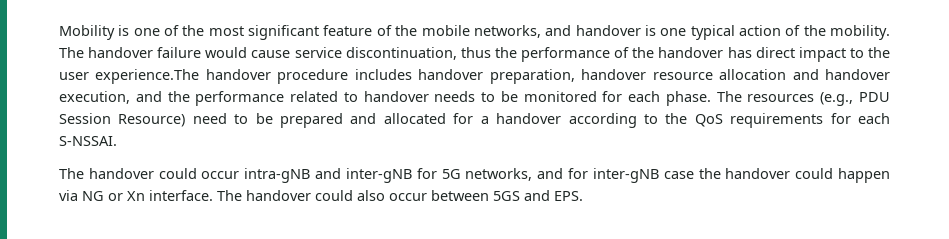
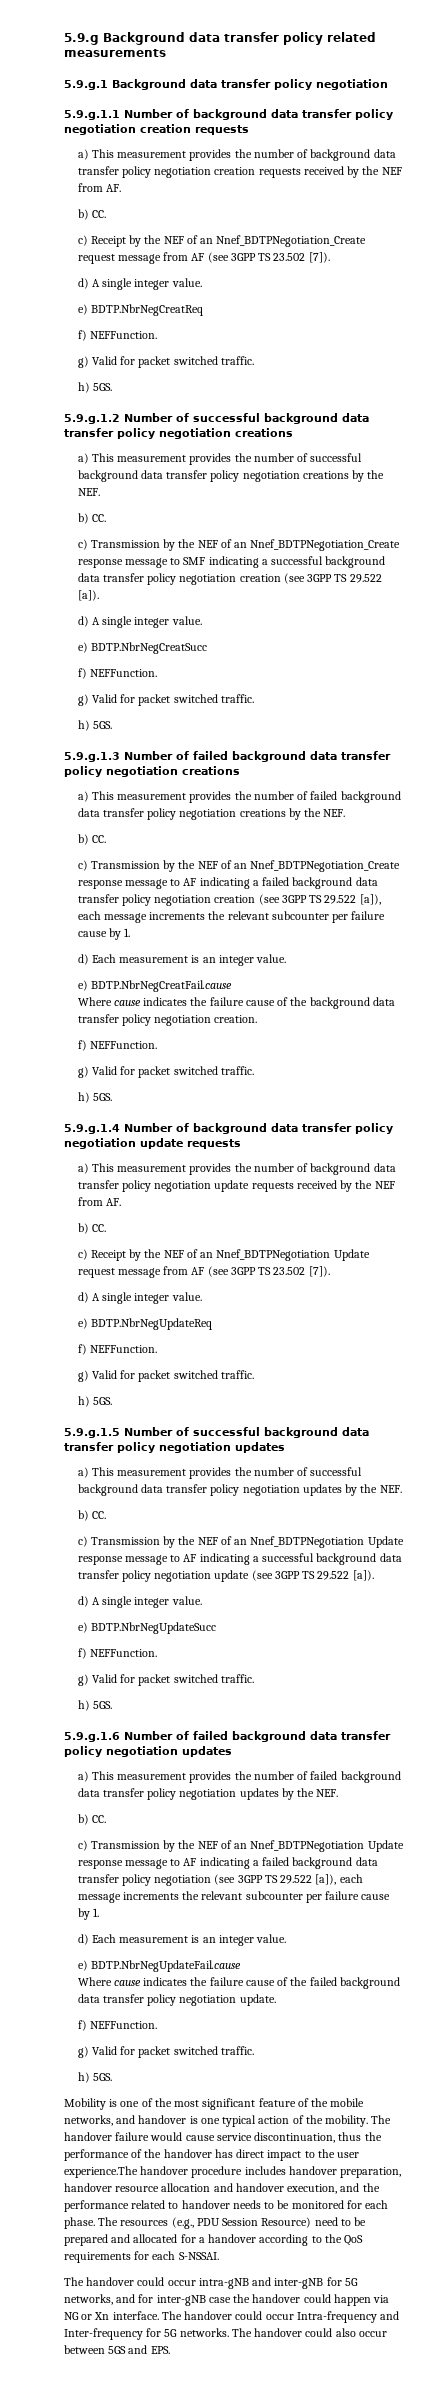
(59, 32) none -> [64,32,376,45] [64,49,166,57] [64,79,388,90] [64,109,393,120] [64,124,249,135] [77,149,396,161] [77,166,402,178] [77,183,121,192] [77,209,106,220] [77,235,367,247] [77,252,330,264] [77,278,202,290] [77,304,203,316] [77,330,157,341] [77,356,254,368] [77,382,112,393] [64,413,369,424] [64,428,293,439] [77,453,363,465] [77,470,385,482] [77,488,100,496] [77,513,106,524] [77,539,401,551] [77,556,386,568] [77,573,382,585] [77,590,99,601] [77,616,202,628] [77,642,207,654] [77,668,157,679] [77,694,254,706] [77,720,112,731] [64,751,391,762] [64,766,240,777] [77,791,401,803] [77,808,346,820] [77,834,106,845] [77,860,401,872] [77,877,378,889] [77,894,381,906] [77,911,386,923] [77,928,131,940] [77,954,287,966] [77,980,232,992] [77,997,395,1009] [77,1014,258,1026] [77,1040,157,1051] [77,1066,254,1078] [77,1092,112,1103] [64,1123,393,1134] [64,1138,241,1149] [77,1163,396,1175] [77,1180,395,1192] [77,1197,121,1206] [77,1223,106,1234] [77,1249,370,1261] [77,1266,330,1278] [77,1292,202,1304] [77,1318,212,1330] [77,1344,157,1355] [77,1370,254,1382] [77,1396,112,1407] [64,1427,369,1438] [64,1442,285,1453] [77,1467,363,1479] [77,1484,402,1496] [77,1510,106,1521] [77,1536,404,1548] [77,1553,402,1565] [77,1570,374,1582] [77,1596,202,1608] [77,1622,216,1634] [77,1648,157,1659] [77,1674,254,1686] [77,1700,112,1711] [64,1731,391,1742] [64,1746,232,1757] [77,1771,401,1783] [77,1788,339,1800] [77,1814,106,1825] [77,1840,404,1852] [77,1857,378,1869] [77,1874,363,1886] [77,1891,391,1903] [77,1908,99,1920] [77,1934,287,1946] [77,1960,241,1972] [77,1977,400,1989] [77,1994,276,2006] [77,2020,157,2031] [77,2046,254,2058] [77,2072,112,2083] 5.9.g Background data transfer policy related measurements // 5.9.g.1 Background data transfer policy negotiation // 5.9.g.1.1 Number of background data transfer policy negotiation creation requests // a) This measurement provides the number of background data transfer policy negotiation creation requests received by the NEF from AF. // b) CC. // c) Receipt by the NEF of an Nnef_BDTPNegotiation_Create request message from AF (see 3GPP TS 23.502 [7]). // d) A single integer value. // e) BDTP.NbrNegCreatReq // f) NEFFunction. // g) Valid for packet switched traffic. // h) 5GS. // 5.9.g.1.2 Number of successful background data transfer policy negotiation creations // a) This measurement provides the number of successful background data transfer policy negotiation creations by the NEF. // b) CC. // c) Transmission by the NEF of an Nnef_BDTPNegotiation_Create response message to SMF indicating a successful background data transfer policy negotiation creation (see 3GPP TS 29.522 [a]). // d) A single integer value. // e) BDTP.NbrNegCreatSucc // f) NEFFunction. // g) Valid for packet switched traffic. // h) 5GS. // 5.9.g.1.3 Number of failed background data transfer policy negotiation creations // a) This measurement provides the number of failed background data transfer policy negotiation creations by the NEF. // b) CC. // c) Transmission by the NEF of an Nnef_BDTPNegotiation_Create response message to AF indicating a failed background data transfer policy negotiation creation (see 3GPP TS 29.522 [a]), each message increments the relevant subcounter per failure cause by 1. // d) Each measurement is an integer value. // e) BDTP.NbrNegCreatFail.cause // Where cause indicates the failure cause of the background data transfer policy negotiation creation. // f) NEFFunction. // g) Valid for packet switched traffic. // h) 5GS. // 5.9.g.1.4 Number of background data transfer policy negotiation update requests // a) This measurement provides the number of background data transfer policy negotiation update requests received by the NEF from AF. // b) CC. // c) Receipt by the NEF of an Nnef_BDTPNegotiation Update request message from AF (see 3GPP TS 23.502 [7]). // d) A single integer value. // e) BDTP.NbrNegUpdateReq // f) NEFFunction. // g) Valid for packet switched traffic. // h) 5GS. // 5.9.g.1.5 Number of successful background data transfer policy negotiation updates // a) This measurement provides the number of successful background data transfer policy negotiation updates by the NEF. // b) CC. // c) Transmission by the NEF of an Nnef_BDTPNegotiation Update response message to AF indicating a successful background data transfer policy negotiation update (see 3GPP TS 29.522 [a]). // d) A single integer value. // e) BDTP.NbrNegUpdateSucc // f) NEFFunction. // g) Valid for packet switched traffic. // h) 5GS. // 5.9.g.1.6 Number of failed background data transfer policy negotiation updates // a) This measurement provides the number of failed background data transfer policy negotiation updates by the NEF. // b) CC. // c) Transmission by the NEF of an Nnef_BDTPNegotiation Update response message to AF indicating a failed background data transfer policy negotiation (see 3GPP TS 29.522 [a]), each message increments the relevant subcounter per failure cause by 1. // d) Each measurement is an integer value. // e) BDTP.NbrNegUpdateFail.cause // Where cause indicates the failure cause of the failed background data transfer policy negotiation update. // f) NEFFunction. // g) Valid for packet switched traffic. // h) 5GS. //
(353, 195) none -> [265,2311,400,2323] [64,2328,333,2340] occur Intra-frequency and Inter-frequency for 5G networks. The handover could

